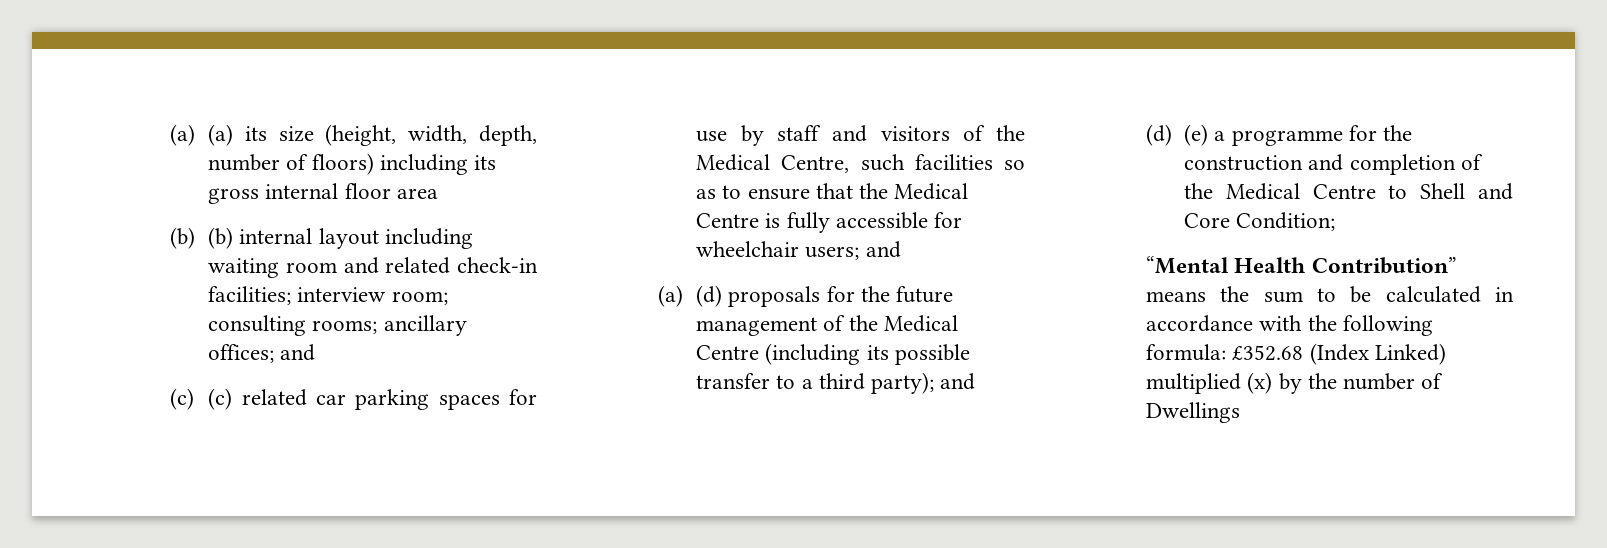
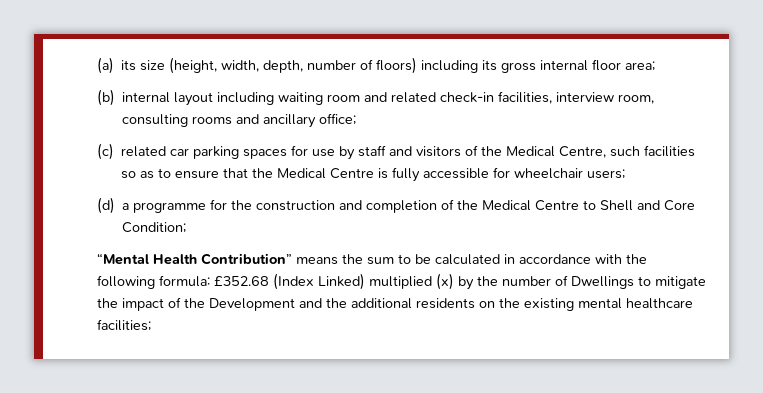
[170,124,234,146] (a) (a) -> [96,57,114,74] (a)
[396,188,438,199] [170,227,234,249] area // (b) (b) -> [624,61,655,71] [96,89,115,106] area; // (b)
[208,286,448,305] [208,315,467,336] [208,344,316,363] [170,388,233,410] facilities; interview room; consulting rooms; ancillary offices; and // (c) (c) -> [497,91,654,104] [121,113,356,128] [96,143,114,160] facilities, interview room, consulting rooms and ancillary office; // (c)
[865,241,901,258] [658,285,954,307] [696,315,958,336] [696,343,970,365] [696,372,976,394] [1146,124,1209,146] and // (a) (d) proposals for the future management of the Medical Centre (including its possible transfer to a third party); and // (d) (e) -> [96,197,115,214] // (d)
(1241, 412) none -> [637,276,706,289] [96,297,693,311] [96,319,151,331] to mitigate the impact of the Development and the additional residents on the existing mental healthcare facilities;

